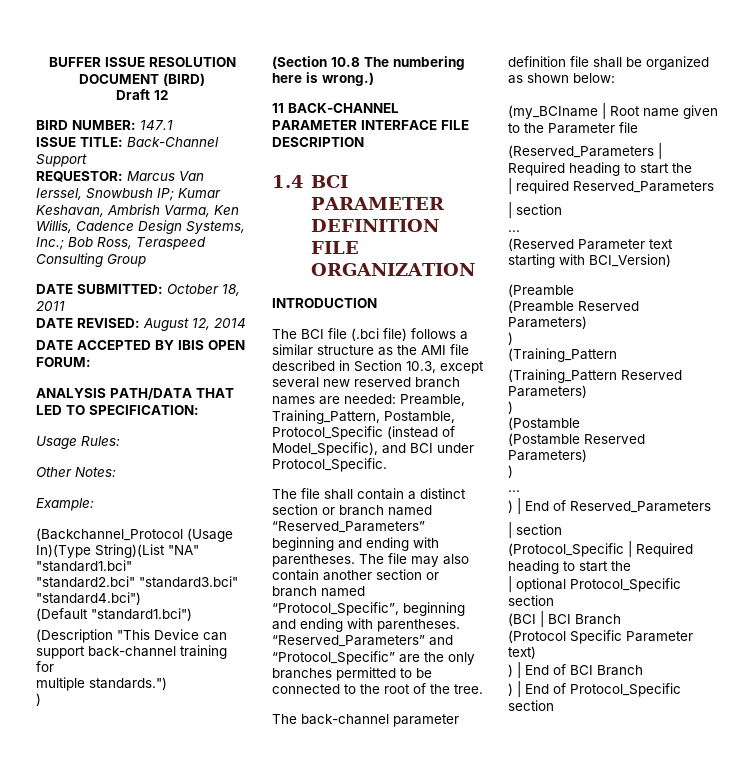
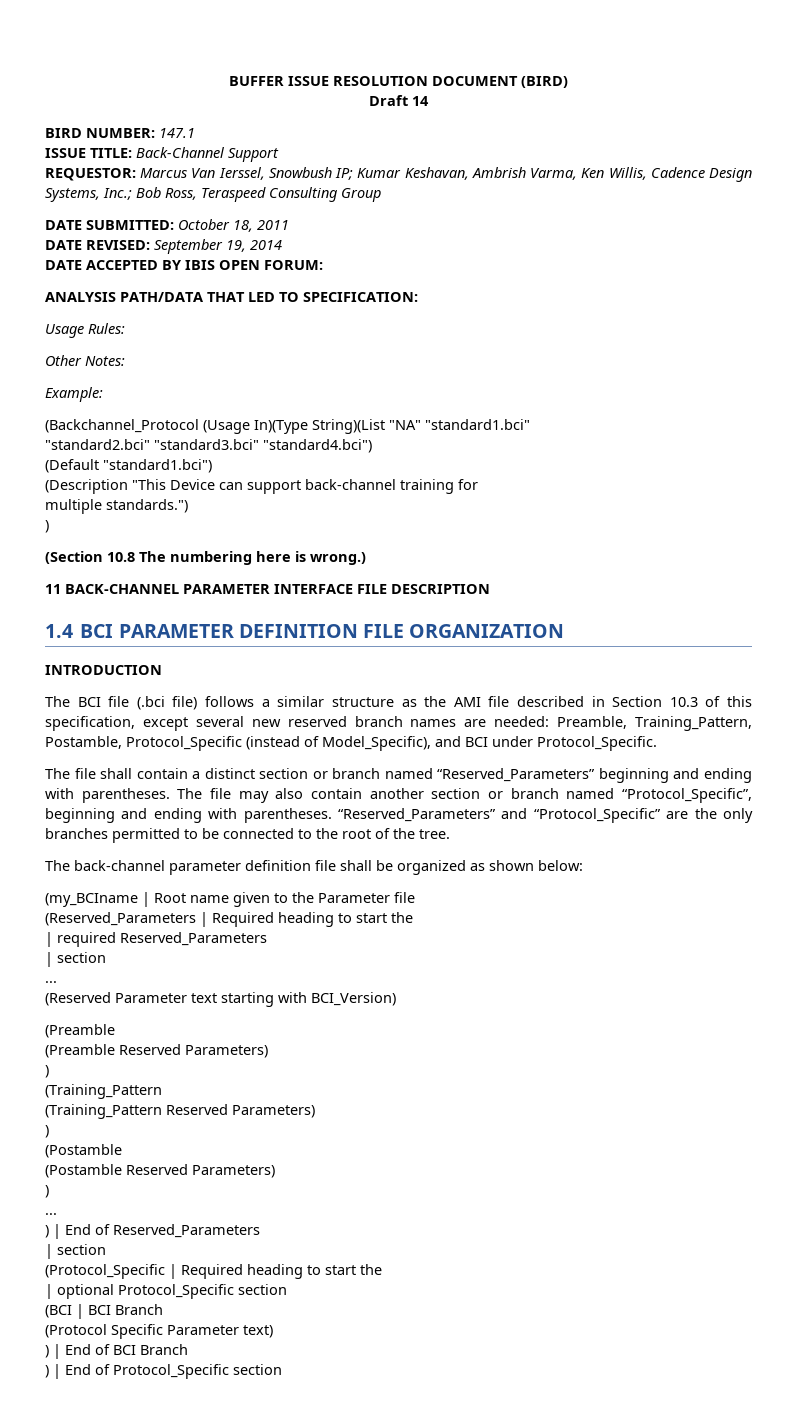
[153,90,169,100] 12 -> [412,96,429,106] 14
[143,318,210,331] August 12, -> [154,239,246,254] September 19,
[406,361,436,373] 10.3, -> [669,696,752,707] [45,716,135,731] 10.3 of this specification,

